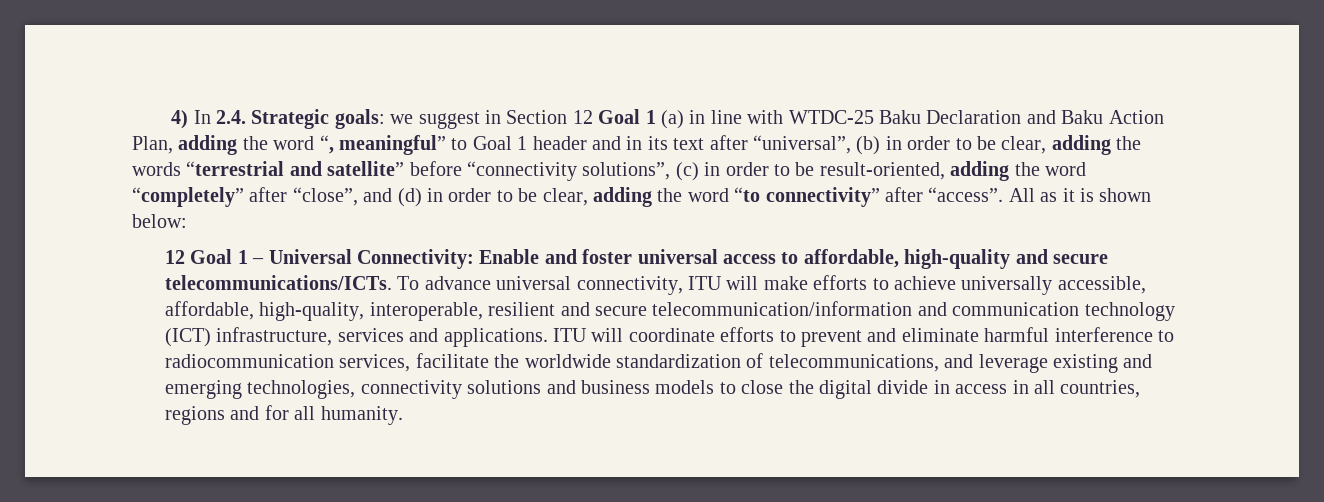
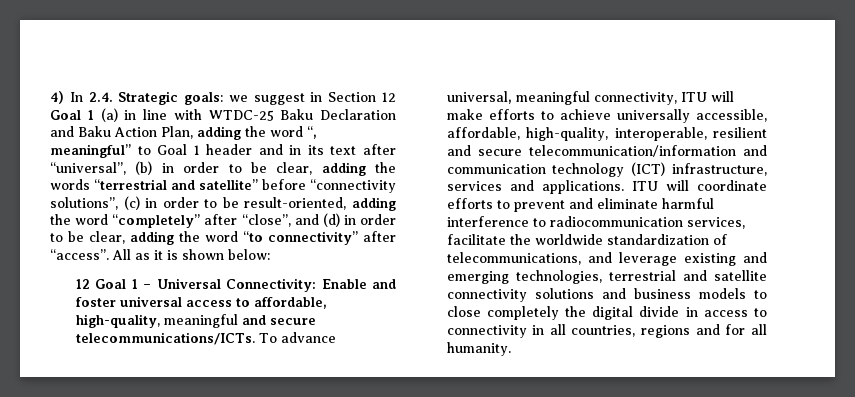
[904,249,1011,269] high-quality -> [75,314,238,328] high-quality, meaningful
[496,276,572,290] universal -> [446,91,590,105] universal, meaningful
(356, 389) none -> [608,270,767,281] terrestrial and satellite
(784, 387) none -> [486,306,559,320] completely
(1008, 389) none -> [754,308,767,317] [446,325,527,338] to connectivity

